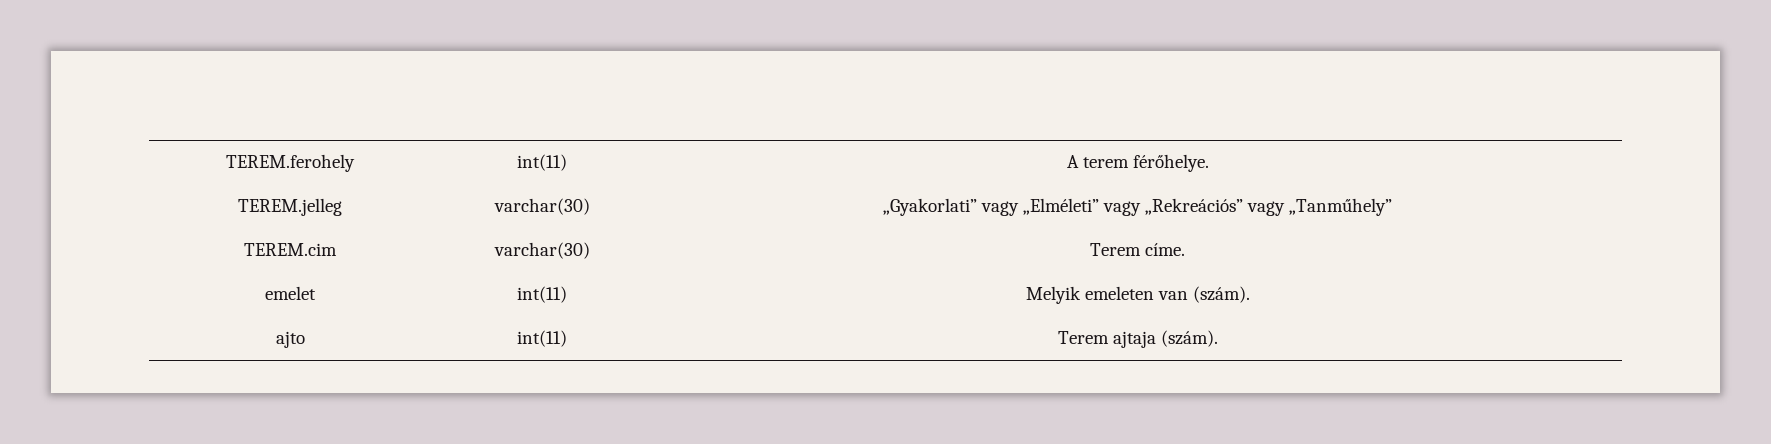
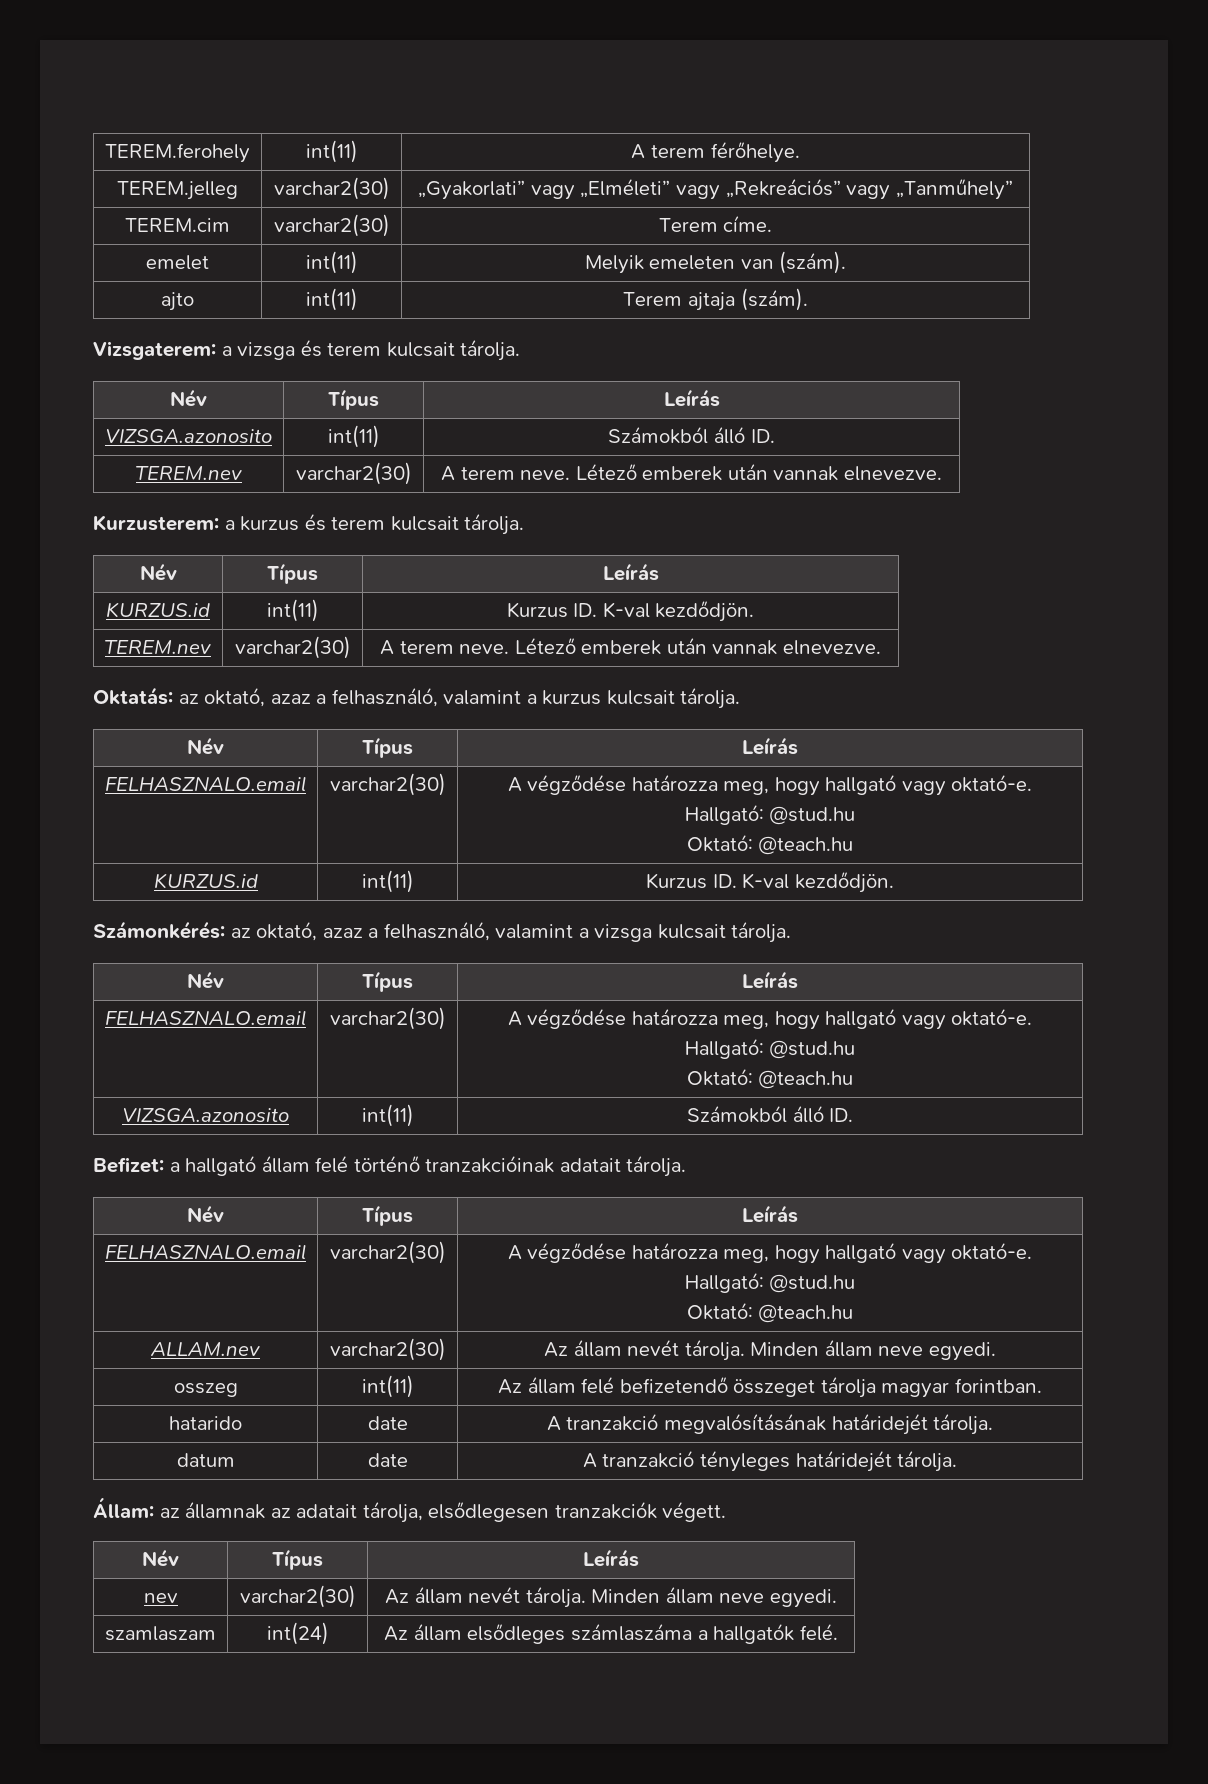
[493,198,590,215] varchar(30) -> [273,177,390,200] varchar2(30)
[493,242,590,259] varchar(30) -> [273,214,390,237] varchar2(30)
(1218, 338) none -> [93,339,521,361] [170,389,207,407] [328,389,379,410] [663,389,720,407] [105,429,272,443] [327,425,380,448] [608,426,775,444] [135,466,242,480] [295,462,412,485] [441,463,942,481] [93,513,525,535] [139,563,177,581] [267,563,318,584] [602,563,659,581] [106,603,210,617] [266,599,319,622] [506,601,755,622] [105,640,211,654] [234,636,351,659] [380,637,881,655] [93,687,741,709] [187,737,224,755] [362,737,413,758] [742,737,798,755] [105,776,306,792] [329,773,446,796] [507,774,1033,796] [684,804,856,825] [686,834,854,855] [153,874,258,888] [361,870,414,893] [646,872,894,893] [93,921,792,943] [187,971,224,989] [362,971,413,992] [742,971,798,989] [105,1010,306,1026] [329,1007,446,1030] [507,1008,1033,1030] [684,1038,856,1059] [686,1068,854,1089] [122,1108,289,1122] [361,1104,414,1127] [686,1105,854,1123] [93,1155,687,1177] [187,1205,224,1223] [362,1205,413,1226] [742,1205,798,1223] [105,1244,306,1260] [329,1241,446,1264] [507,1242,1033,1264] [684,1272,856,1293] [686,1302,854,1323] [150,1342,260,1356] [329,1338,446,1361] [544,1339,996,1361] [173,1383,238,1397] [361,1375,414,1398] [498,1376,1042,1398] [169,1416,242,1430] [367,1416,408,1430] [546,1413,994,1435] [176,1453,235,1467] [367,1453,408,1467] [582,1450,958,1472] [93,1497,727,1523] [142,1549,179,1567] [272,1549,323,1570] [583,1549,639,1567] [143,1593,178,1603] [239,1585,356,1608] [385,1586,837,1608] [105,1626,216,1641] [266,1622,329,1645] [384,1623,838,1644] // Vizsgaterem: a vizsga és terem kulcsait tárolja. // Név | Típus | Leírás // VIZSGA.azonosito | int(11) | Számokból álló ID. // TEREM.nev | varchar2(30) | A terem neve. Létező emberek után vannak elnevezve. // Kurzusterem: a kurzus és terem kulcsait tárolja. // Név | Típus | Leírás // KURZUS.id | int(11) | Kurzus ID. K-val kezdődjön. // TEREM.nev | varchar2(30) | A terem neve. Létező emberek után vannak elnevezve. // Oktatás: az oktató, azaz a felhasználó, valamint a kurzus kulcsait tárolja. // Név | Típus | Leírás // FELHASZNALO.email | varchar2(30) | A végződése határozza meg, hogy hallgató vagy oktató-e. Hallgató: @stud.hu // Oktató: @teach.hu // KURZUS.id | int(11) | Kurzus ID. K-val kezdődjön. // Számonkérés: az oktató, azaz a felhasználó, valamint a vizsga kulcsait tárolja. // Név | Típus | Leírás // FELHASZNALO.email | varchar2(30) | A végződése határozza meg, hogy hallgató vagy oktató-e. Hallgató: @stud.hu // Oktató: @teach.hu // VIZSGA.azonosito | int(11) | Számokból álló ID. // Befizet: a hallgató állam felé történő tranzakcióinak adatait tárolja. // Név | Típus | Leírás // FELHASZNALO.email | varchar2(30) | A végződése határozza meg, hogy hallgató vagy oktató-e. Hallgató: @stud.hu // Oktató: @teach.hu // ALLAM.nev | varchar2(30) | Az állam nevét tárolja. Minden állam neve egyedi. // osszeg | int(11) | Az állam felé befizetendő összeget tárolja magyar forintban. // hatarido | date | A tranzakció megvalósításának határidejét tárolja. // datum | date | A tranzakció tényleges határidejét tárolja. // Állam: az államnak az adatait tárolja, elsődlegesen tranzakciók végett. // Név | Típus | Leírás // nev | varchar2(30) | Az állam nevét tárolja. Minden állam neve egyedi. // szamlaszam | int(24) | Az állam elsődleges számlaszáma a hallgatók felé.

